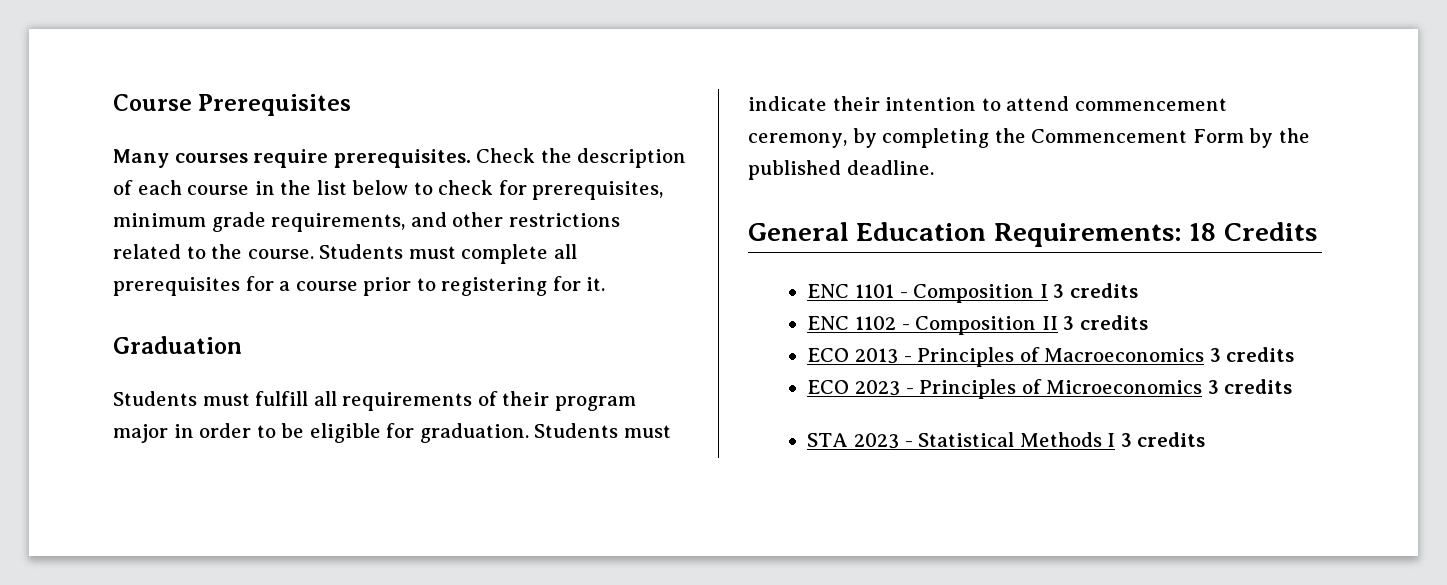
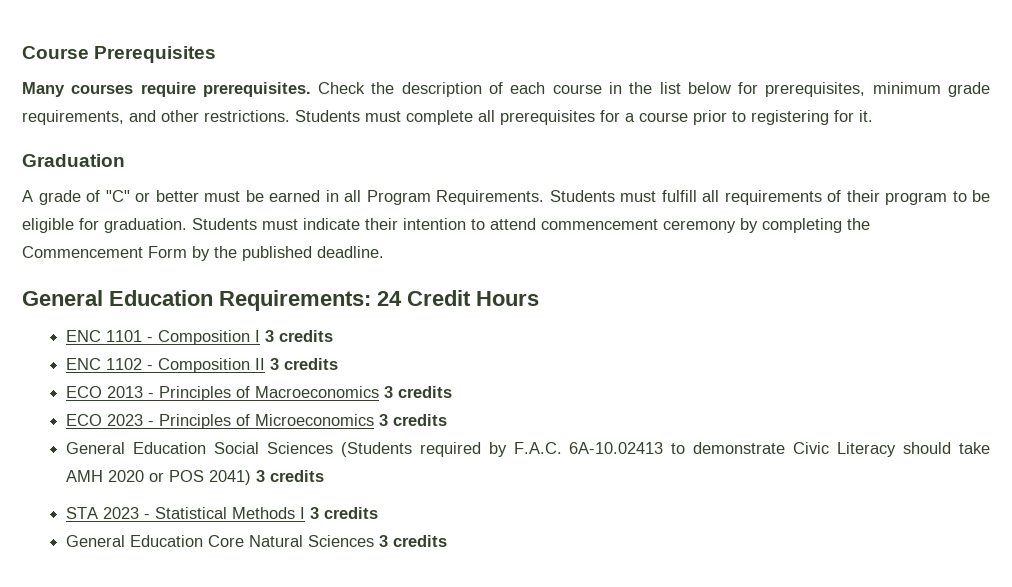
[413,180,494,195] to check -> (731, 88) none
[508,213,620,227] [113,244,314,259] restrictions related to the course. -> [204,110,290,122] restrictions.
(242, 345) none -> [22,190,544,205] A grade of "C" or better must be earned in all Program Requirements.
[113,423,252,443] major in order -> (947, 198) none
[748,133,847,148] ceremony, -> [663,220,736,233] ceremony
[1189,222,1317,241] 18 Credits -> [377,290,539,306] 24 Credit Hours
(1293, 386) none -> [66,442,990,457] [66,470,325,485] // General Education Social Sciences (Students required by F.A.C. 6A-10.02413 to demonstrate Civic Literacy should take AMH 2020 or POS 2041) 3 credits
(1206, 439) none -> [66,535,448,547] // General Education Core Natural Sciences 3 credits

